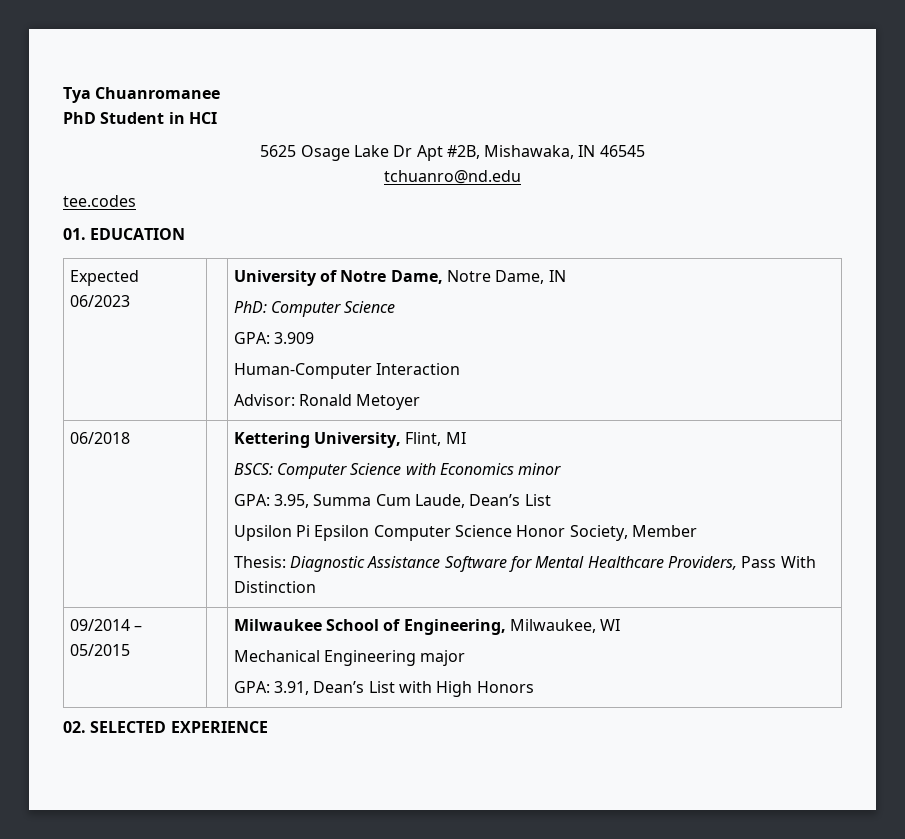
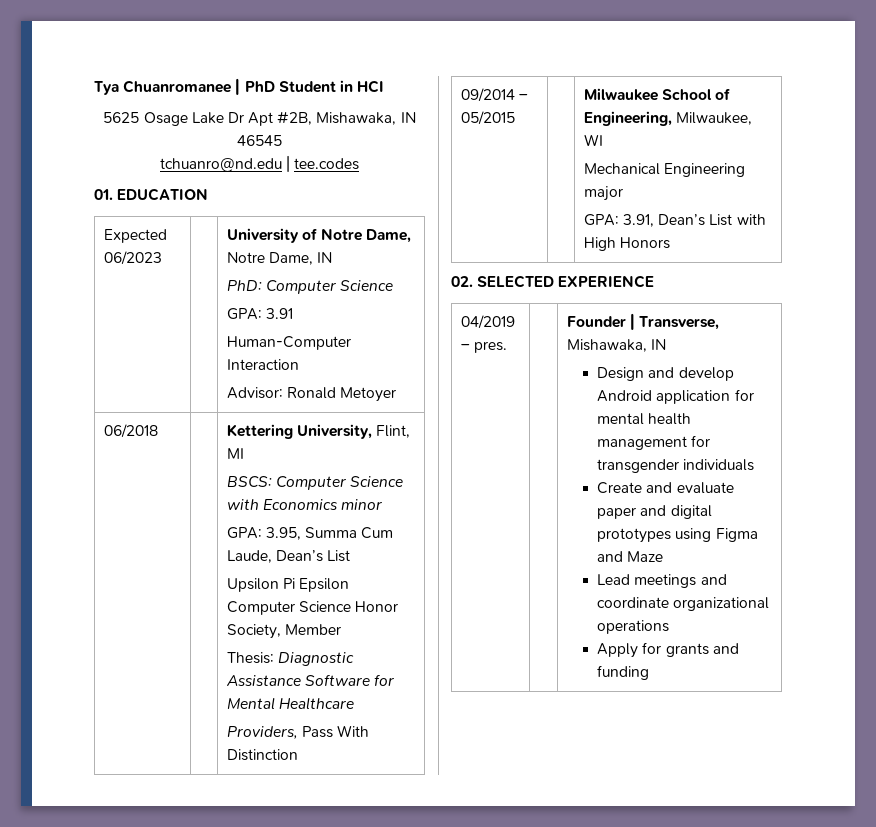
(221, 93) // -> [235,78,241,95] |
(521, 177) // -> [286,155,290,172] |
[274,332,315,344] 3.909 -> [265,308,293,319] 3.91
(664, 562) none -> (354, 703) //
(268, 727) none -> [460,315,515,329] [460,341,507,353] [566,313,720,330] [566,339,666,352] [597,367,734,381] [597,389,754,404] [597,413,692,425] [597,435,711,450] [597,459,755,473] [597,482,734,494] [597,505,712,519] [597,528,758,543] [597,551,664,562] [597,574,727,588] [597,597,770,611] [597,620,670,634] [597,642,739,658] [597,665,650,680] // 04/2019 – pres. | | Founder | Transverse, Mishawaka, IN // Design and develop Android application for mental health management for transgender individuals // Create and evaluate paper and digital prototypes using Figma and Maze // Lead meetings and coordinate organizational operations // Apply for grants and funding

